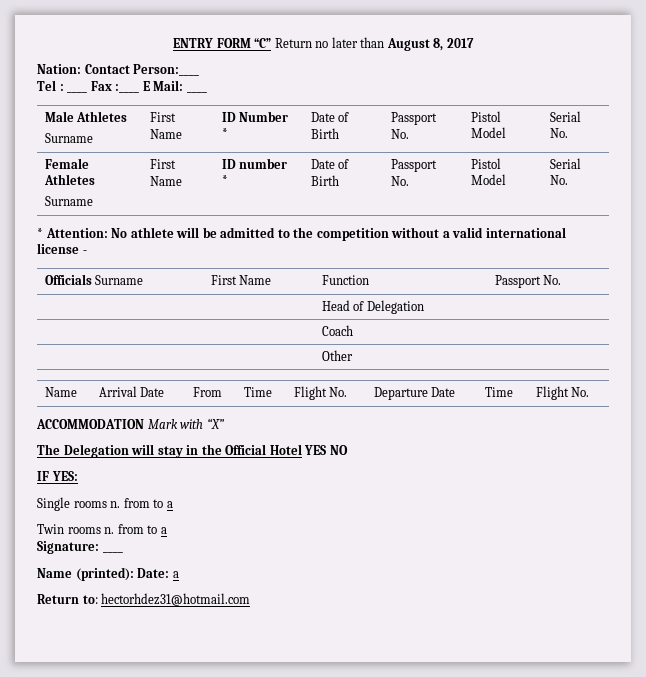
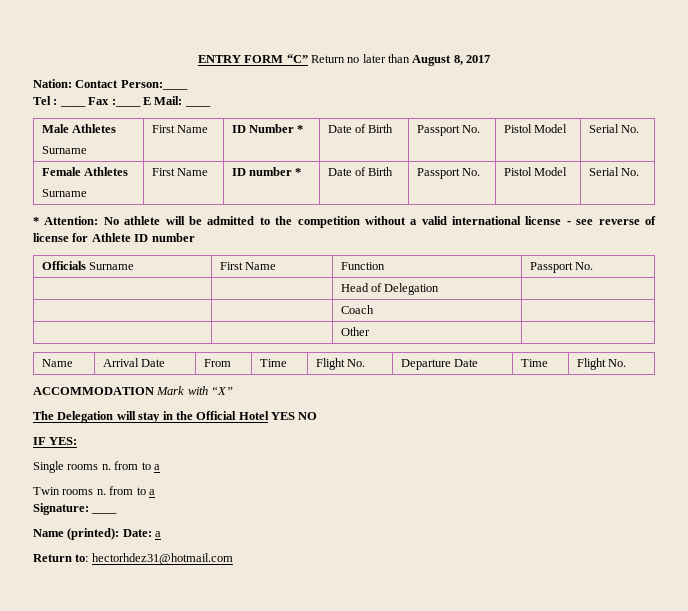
(87, 252) none -> [576,216,657,225] [33,233,195,242] see reverse of license for Athlete ID number

